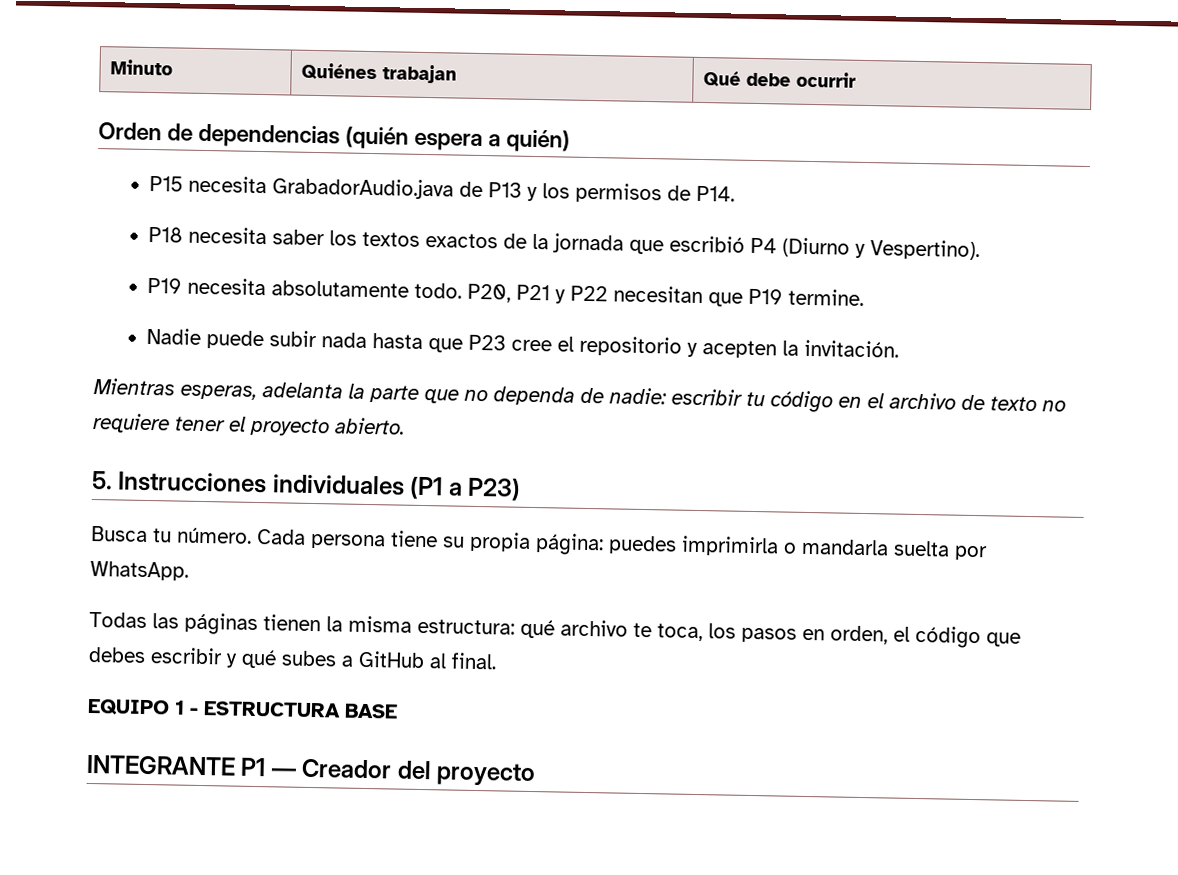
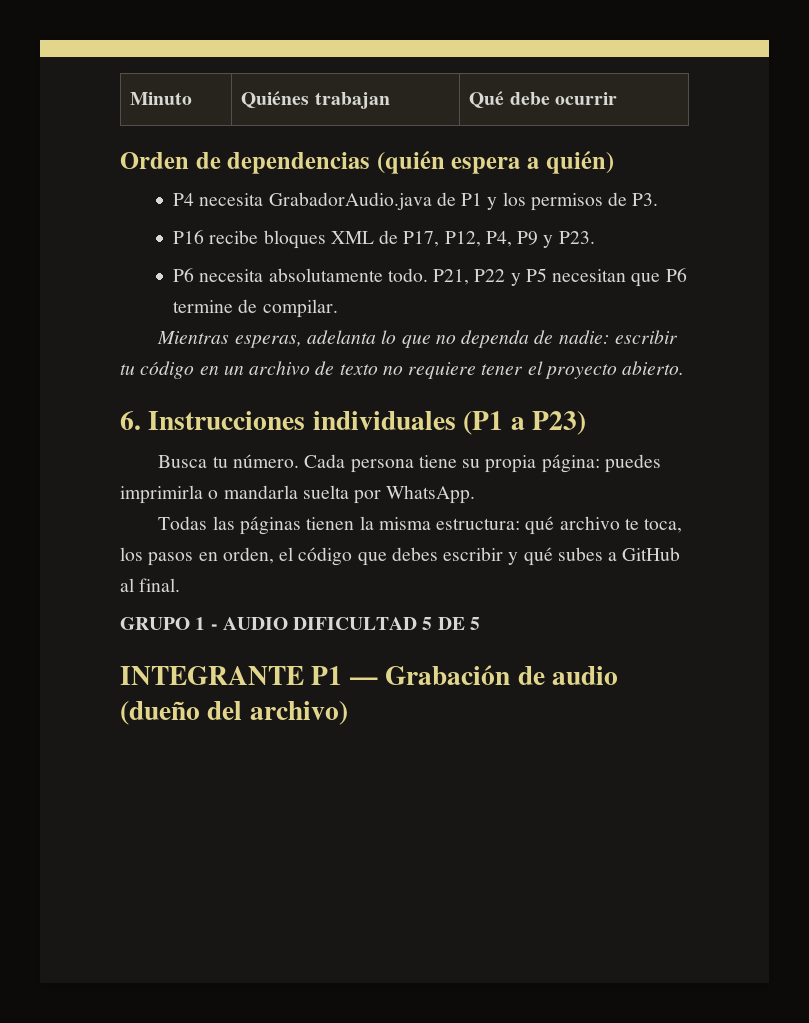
[149,175,184,192] P15 -> [173,193,195,206] P4
[488,182,523,198] P13 -> [461,193,483,206] P1
[696,185,736,202] [148,226,981,261] [147,277,865,307] [146,327,900,359] P14. // P18 necesita saber los textos exactos de la jornada que escribió P4 (Diurno y Vespertino). // P19 necesita absolutamente todo. P20, P21 y P22 necesitan que P19 termine. // Nadie puede subir nada hasta que P23 cree el repositorio y acepten la invitación. -> [632,193,659,206] [173,230,595,249] [173,268,687,287] [173,299,338,318] P3. // P16 recibe bloques XML de P17, P12, P4, P9 y P23. // P6 necesita absolutamente todo. P21, P22 y P5 necesitan que P6 termine de compilar.
[348,383,419,403] la parte -> [381,330,397,344] lo
[867,393,884,409] el -> [223,366,244,375] un
[91,470,113,490] 5. -> [120,411,141,430] 6.
[87,698,170,716] EQUIPO -> [120,617,190,630] GRUPO
[203,701,398,719] [86,754,537,787] ESTRUCTURA BASE // INTEGRANTE P1 — Creador del proyecto -> [222,617,480,630] [120,665,619,685] [120,701,348,725] AUDIO DIFICULTAD 5 DE 5 // INTEGRANTE P1 — Grabación de audio (dueño del archivo)

